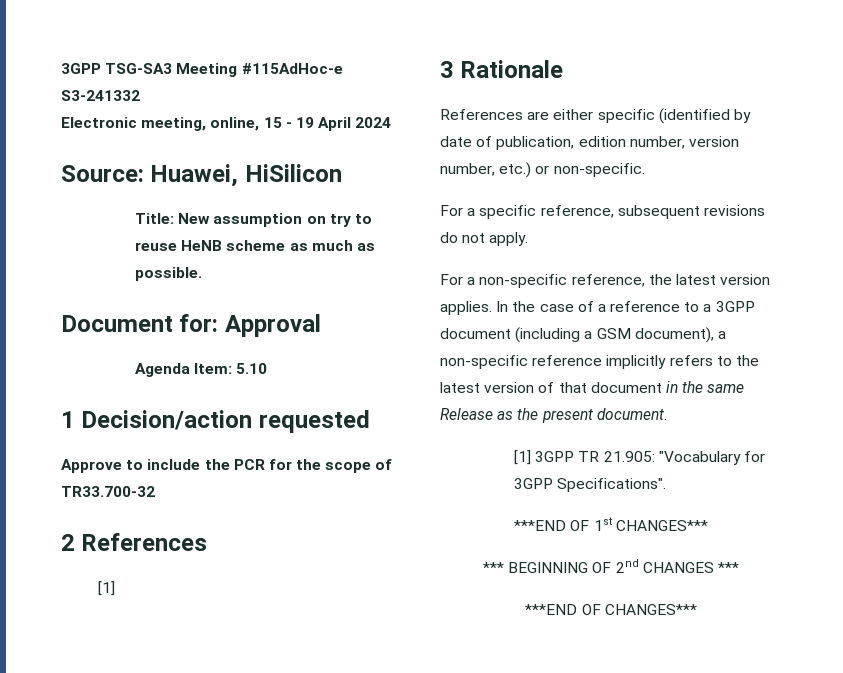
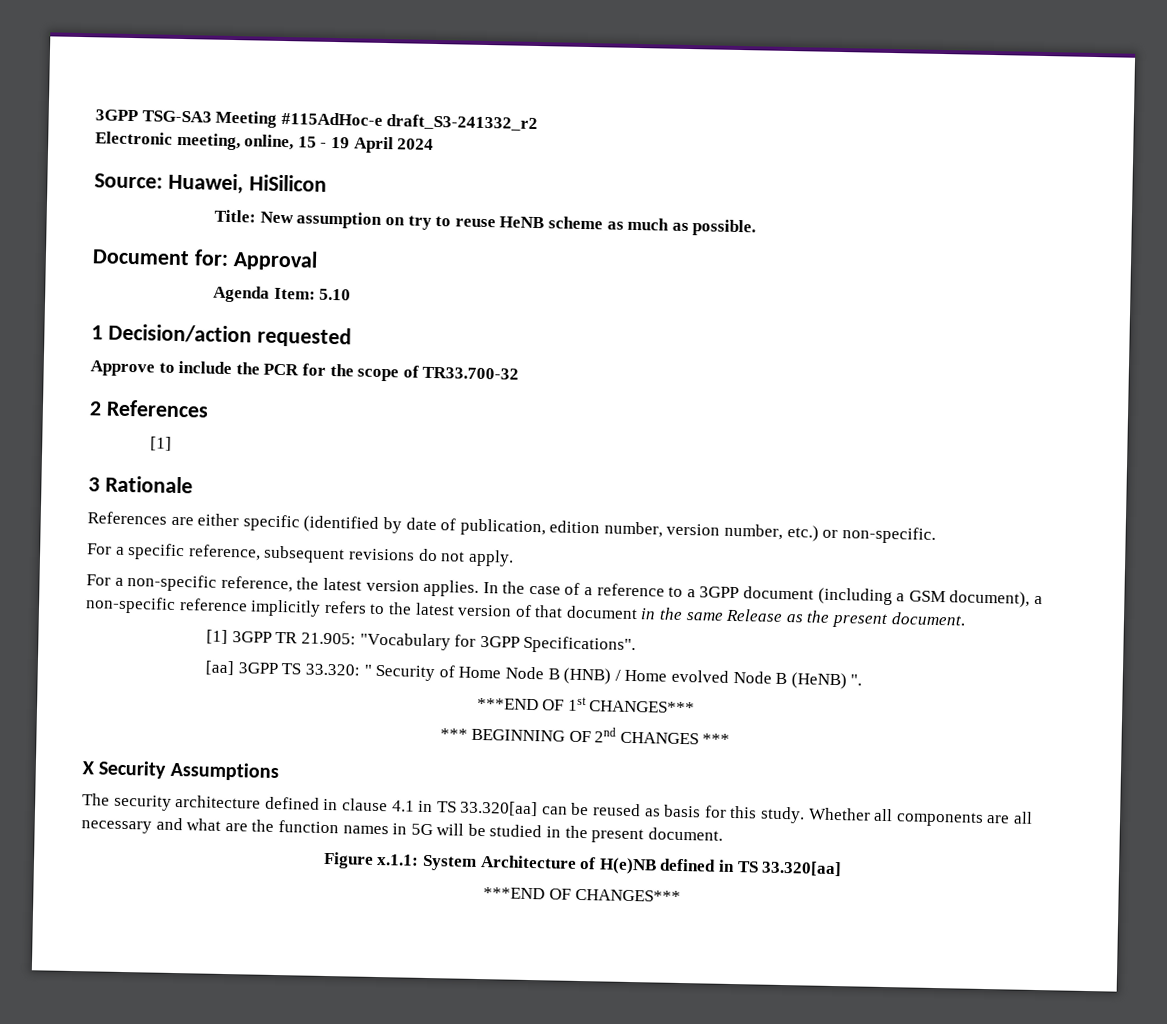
[61,90,140,101] S3-241332 -> [386,114,539,132] draft_S3-241332_r2
(667, 485) none -> [205,660,863,690] // [aa] 3GPP TS 33.320: " Security of Home Node B (HNB) / Home evolved Node B (HeNB) ".
(739, 567) none -> [82,760,279,782] [82,793,1033,827] [81,817,723,844] [322,851,843,877] // X Security Assumptions // The security architecture defined in clause 4.1 in TS 33.320[aa] can be reused as basis for this study. Whether all components are all necessary and what are the function names in 5G will be studied in the present document. // Figure x.1.1: System Architecture of H(e)NB defined in TS 33.320[aa]

